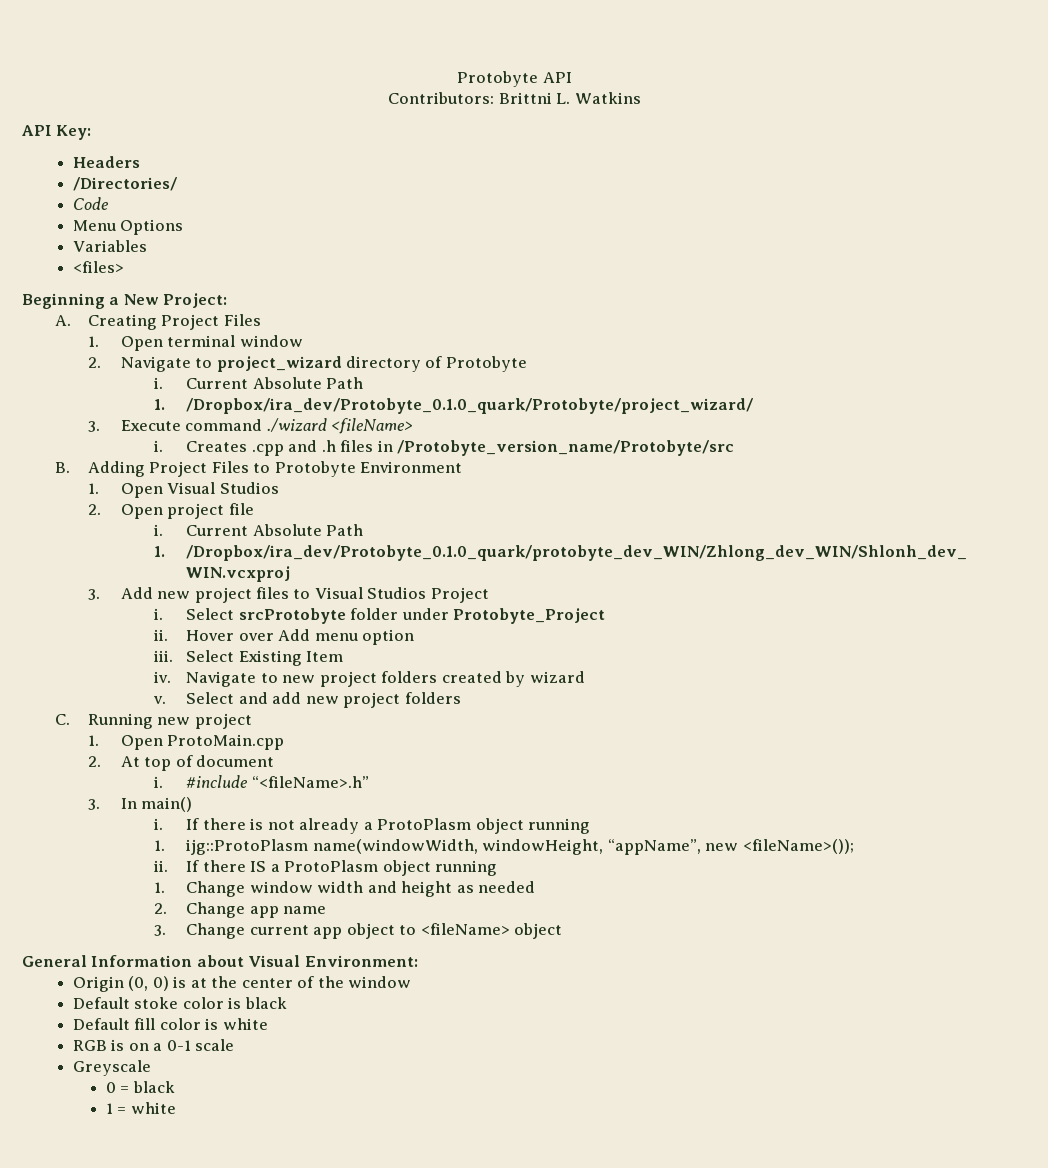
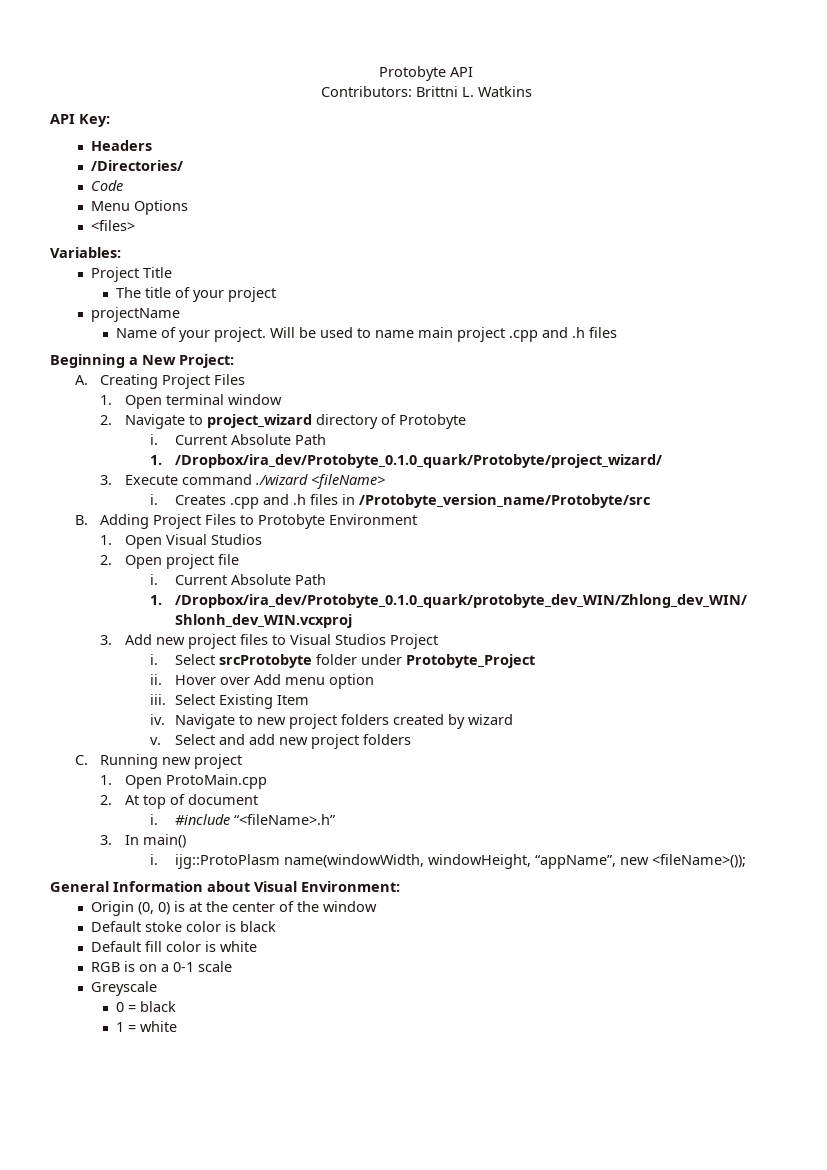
[73,240,148,252] [73,261,125,273] Variables // <files> -> [90,220,135,231] [50,247,121,258] [90,267,172,282] [116,287,277,302] [90,307,180,322] [116,327,618,342] <files> // Variables: // Project Title // The title of your project // projectName // Name of your project. Will be used to name main project .cpp and .h files
[186,818,591,834] [153,840,165,851] If there is not already a ProtoPlasm object running // 1. -> (159, 859) none
[153,860,498,876] [153,881,536,897] [153,902,327,918] [153,923,563,939] // ii. If there IS a ProtoPlasm object running // 1. Change window width and height as needed // 2. Change app name // 3. Change current app object to <fileName> object -> (747, 861) none

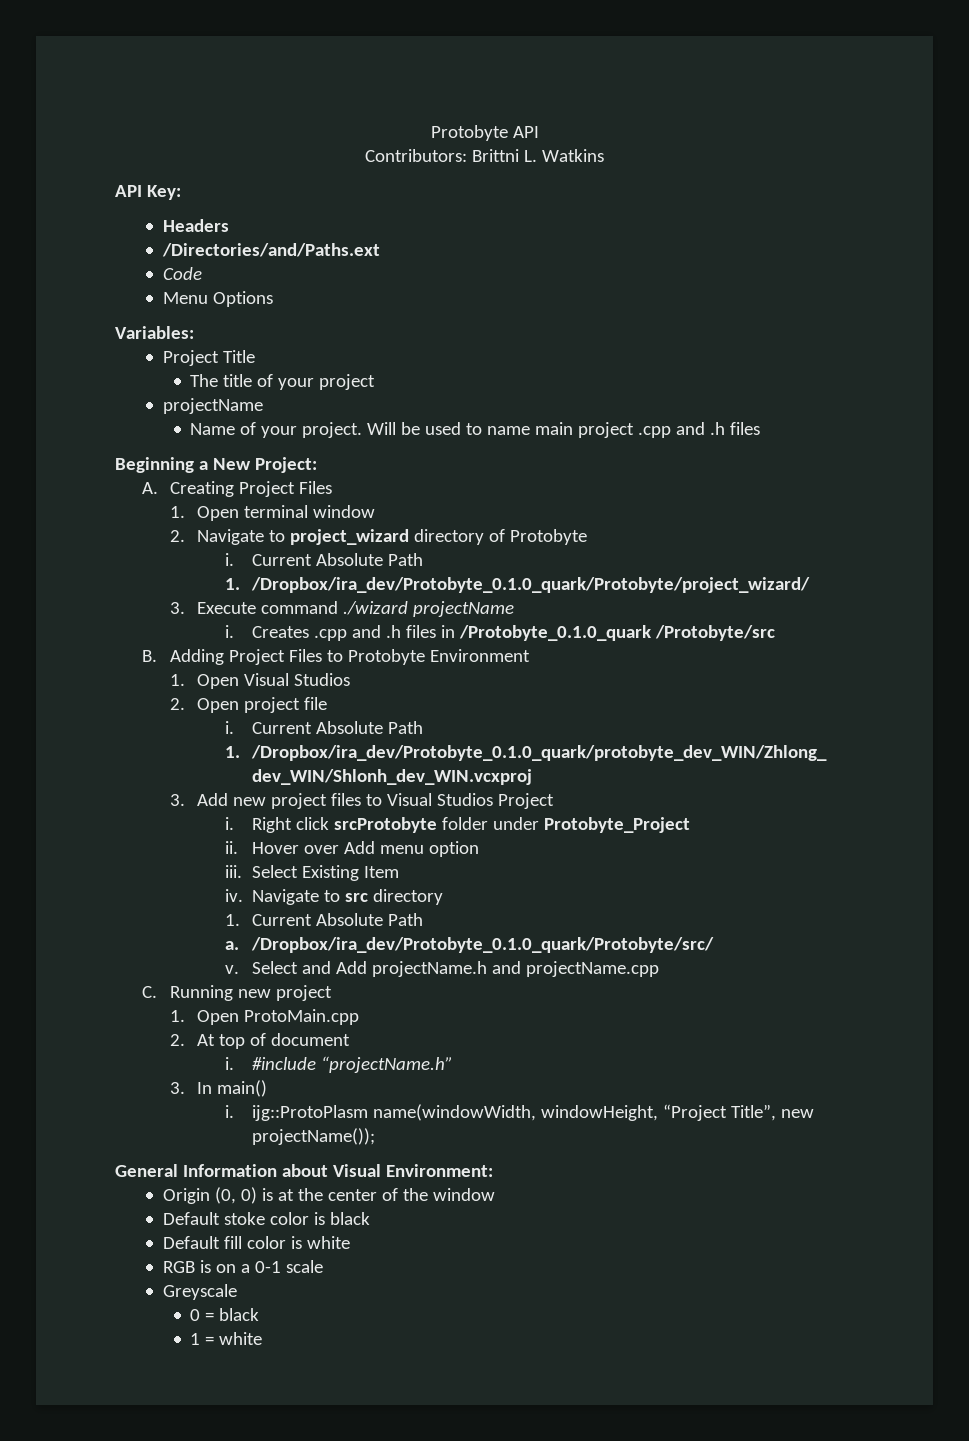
[90,160,183,171] /Directories/ -> [161,243,380,257] /Directories/and/Paths.ext
[90,220,135,231] // <files> -> (273, 299) none
[311,474,386,489] <fileName> -> [413,601,515,617] projectName
[359,494,651,508] /Protobyte_version_name/Protobyte/src -> [459,625,776,641] /Protobyte_0.1.0_quark /Protobyte/src
[175,654,216,665] Select -> [252,817,330,833] Right click
[257,714,514,729] new project folders created by wizard -> [345,889,444,905] [224,913,424,926] [224,937,715,953] src directory // 1. Current Absolute Path // a. /Dropbox/ira_dev/Protobyte_0.1.0_quark/Protobyte/src/
[249,734,412,749] add new project folders -> [336,961,660,977] Add projectName.h and projectName.cpp
[234,814,337,825] “<fileName>.h” -> [321,1056,454,1073] “projectName.h”
[535,854,747,869] “appName”, new <fileName>()); -> [663,1104,815,1121] [252,1128,376,1145] “Project Title”, new projectName());

